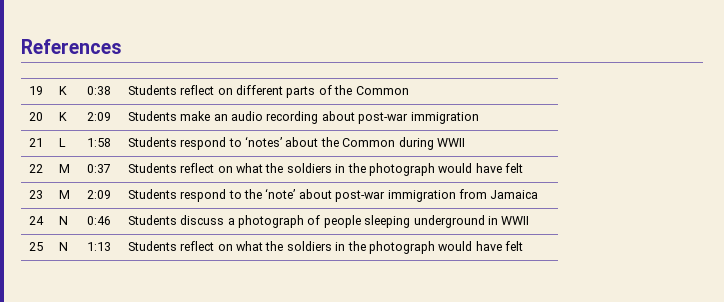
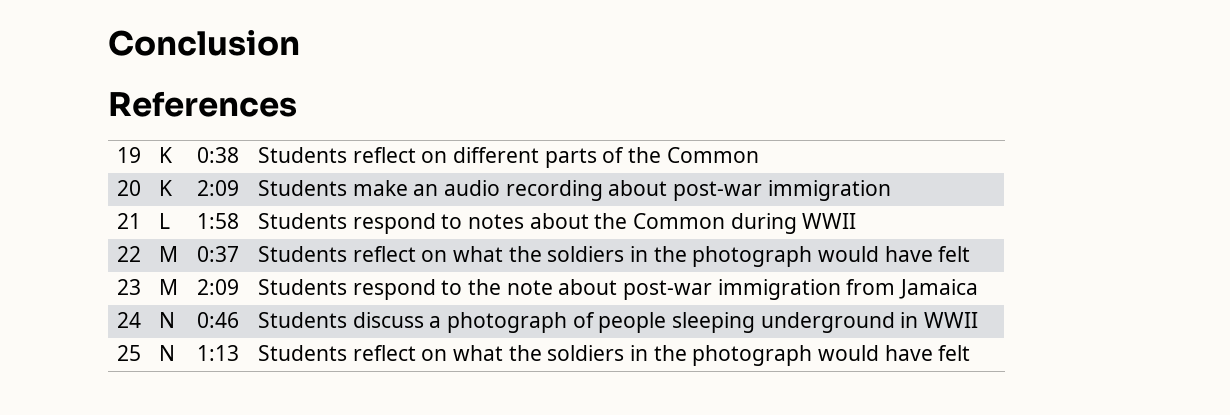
(21, 46) none -> [108,30,300,56] Conclusion //
[245,136,283,147] ‘notes’ -> [468,214,525,229] notes
[265,188,296,199] ‘note’ -> [506,280,553,295] note

